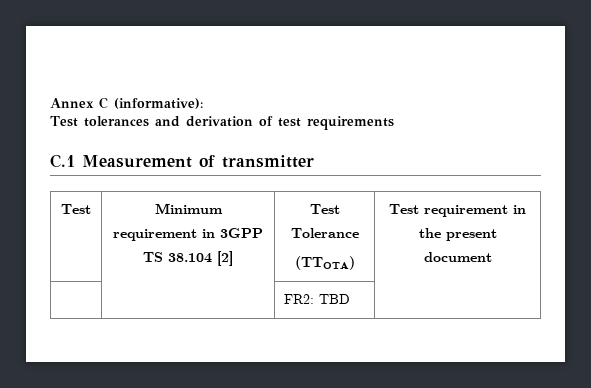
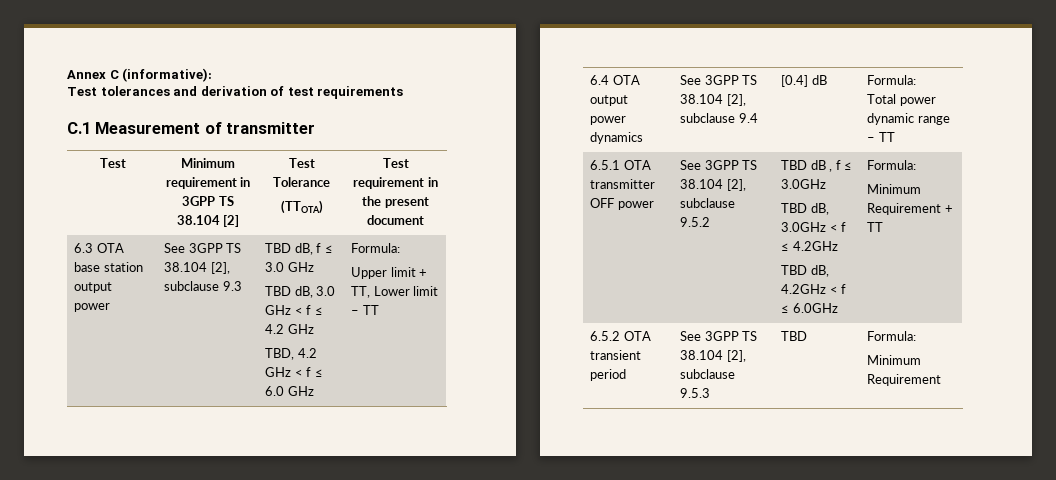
[284,294,351,304] | | FR2: TBD | -> [74,243,124,253] [74,262,143,272] [74,282,113,293] [74,303,111,312] [164,243,242,253] [164,262,230,274] [164,281,242,291] [265,243,333,255] [265,262,314,272] [265,286,336,298] [265,305,323,315] [265,324,314,334] [265,348,317,360] [265,367,323,377] [265,386,314,396] [351,243,401,253] [351,267,428,279] [351,286,439,298] [351,305,379,315] [590,75,640,85] [590,95,629,106] [590,116,627,125] [590,132,644,144] [680,75,758,85] [680,94,746,106] [680,113,758,123] [781,75,827,87] [867,75,917,85] [867,94,936,106] [867,113,950,125] [867,132,895,142] [590,160,651,170] [590,179,656,189] [590,198,654,210] [680,160,758,170] [680,179,746,191] [680,198,736,208] [680,217,711,227] [781,160,853,172] [781,179,827,189] [781,203,829,215] [781,222,847,232] [781,241,838,251] [781,265,829,277] [781,284,847,294] [781,303,838,313] [867,160,917,170] [867,184,922,194] [867,203,953,215] [867,222,884,232] [590,331,651,341] [590,350,642,360] [590,369,627,381] [680,331,758,341] [680,350,746,362] [680,369,736,379] [680,388,711,398] [781,331,808,341] [867,331,917,341] [867,355,922,365] [867,374,942,386] 6.3 OTA base station output power | See 3GPP TS 38.104 [2], subclause 9.3 | TBD dB, f ≤ 3.0 GHz // TBD dB, 3.0 GHz < f ≤ 4.2 GHz // TBD, 4.2 GHz < f ≤ 6.0 GHz | Formula: // Upper limit + TT, Lower limit – TT // 6.4 OTA output power dynamics | See 3GPP TS 38.104 [2], subclause 9.4 | [0.4] dB | Formula: // Total power dynamic range – TT // 6.5.1 OTA transmitter OFF power | See 3GPP TS 38.104 [2], subclause 9.5.2 | TBD dB , f ≤ 3.0GHz // TBD dB, 3.0GHz < f ≤ 4.2GHz // TBD dB, 4.2GHz < f ≤ 6.0GHz | Formula: // Minimum Requirement + TT // 6.5.2 OTA transient period | See 3GPP TS 38.104 [2], subclause 9.5.3 | TBD | Formula: // Minimum Requirement

